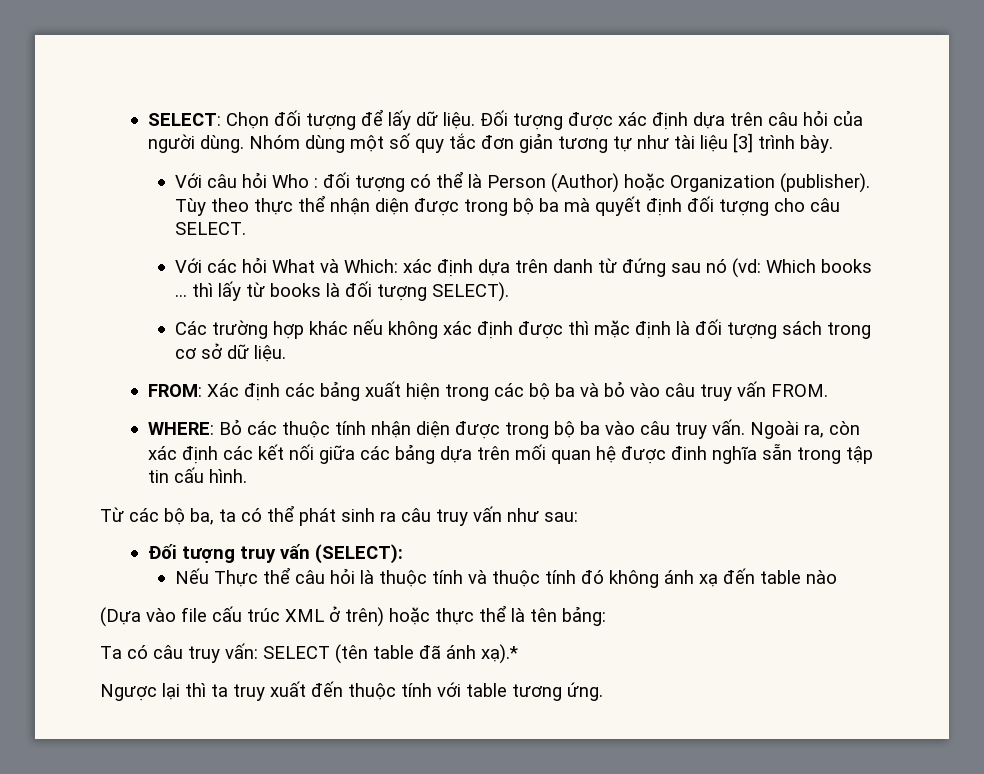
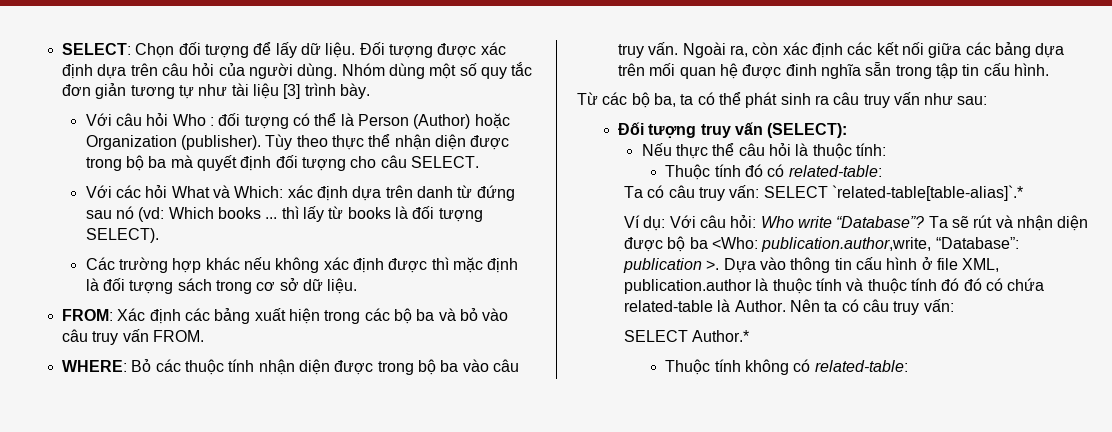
[213,570,258,587] Thực -> [676,144,709,159] thực
(427, 578) none -> [855,143,886,156] [665,164,882,180] [624,185,1024,201] [624,215,1089,231] [624,236,1019,252] [623,257,1000,273] [624,278,812,294] tính: // Thuộc tính đó có related-table: // Ta có câu truy vấn: SELECT `related-table[table-alias]`.* // Ví dụ: Với câu hỏi: Who write “Database”? Ta sẽ rút và nhận diện được bộ ba <Who: publication.author,write, “Database”: publication >. Dựa vào thông tin cấu hình ở file XML, publication.author là thuộc
[608,568,837,588] [100,605,606,627] [100,643,518,664] [100,681,603,701] không ánh xạ đến table nào // (Dựa vào file cấu trúc XML ở trên) hoặc thực thể là tên bảng: // Ta có câu truy vấn: SELECT (tên table đã ánh xạ).* // Ngược lại thì ta truy xuất đến thuộc tính với table tương ứng. -> [963,278,1045,291] [624,299,954,315] [624,330,750,342] [665,359,908,375] đó có chứa related-table là Author. Nên ta có câu truy vấn: // SELECT Author.* // Thuộc tính không có related-table:

